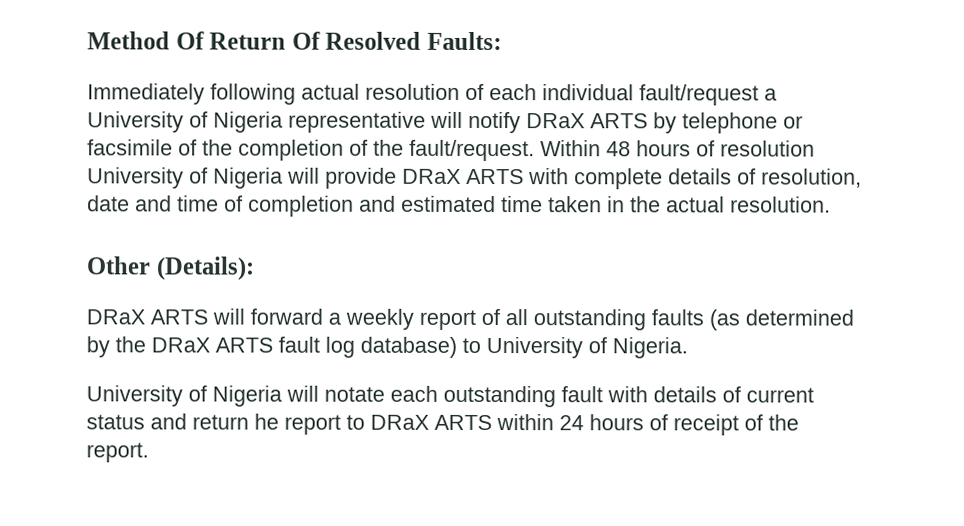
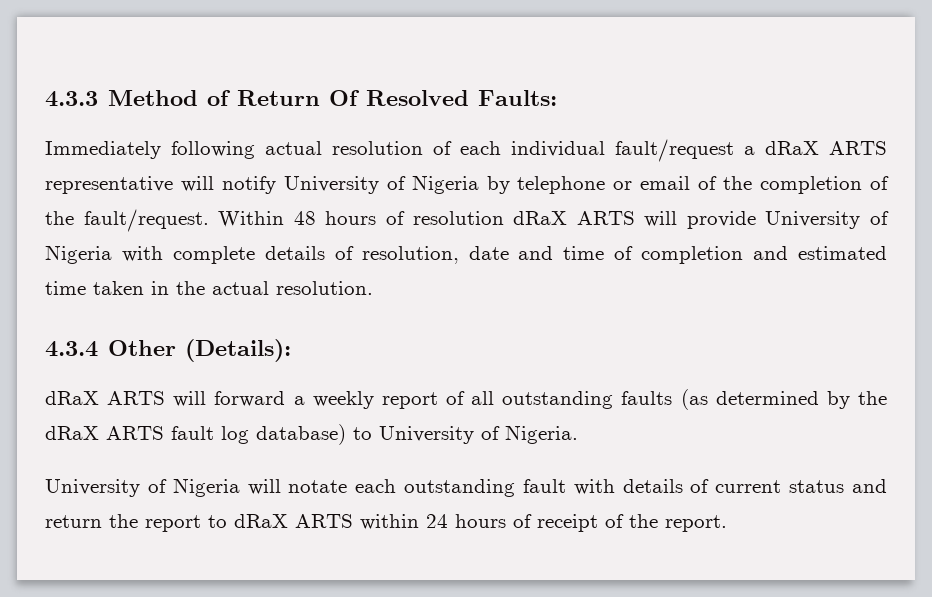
[87,31,205,50] Method Of -> [45,90,232,107] 4.3.3 Method of
[87,111,648,134] University of Nigeria representative will notify DRaX ARTS -> [765,141,887,155] [45,175,479,194] dRaX ARTS representative will notify University of Nigeria
[87,139,173,156] facsimile -> [640,176,691,190] email
[87,167,524,189] University of Nigeria will provide DRaX ARTS -> [513,211,890,229] [45,245,112,264] dRaX ARTS will provide University of Nigeria
(831, 204) none -> [45,341,98,357] 4.3.4
[86,309,145,325] DRaX -> [45,391,99,405] dRaX
[151,337,210,353] DRaX -> [45,426,99,440] dRaX
[254,413,279,430] he -> [109,514,138,528] the
[370,414,429,430] DRaX -> [234,514,288,528] dRaX

